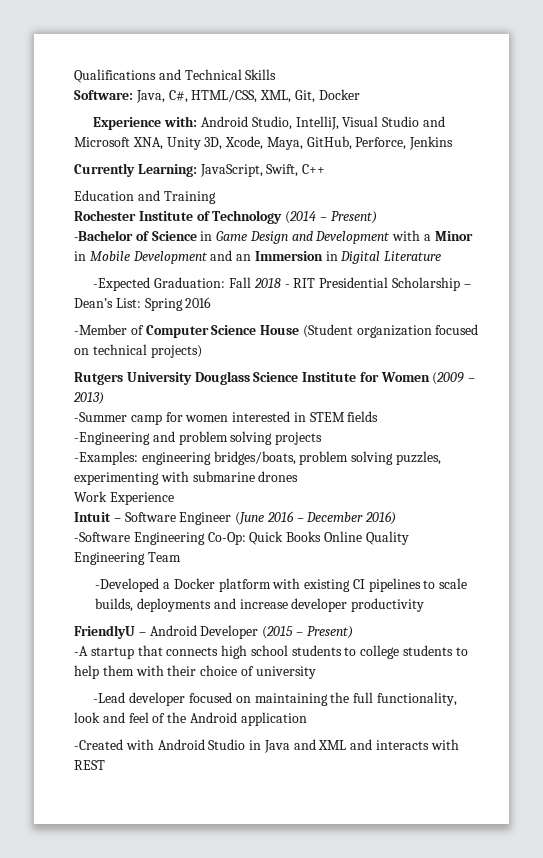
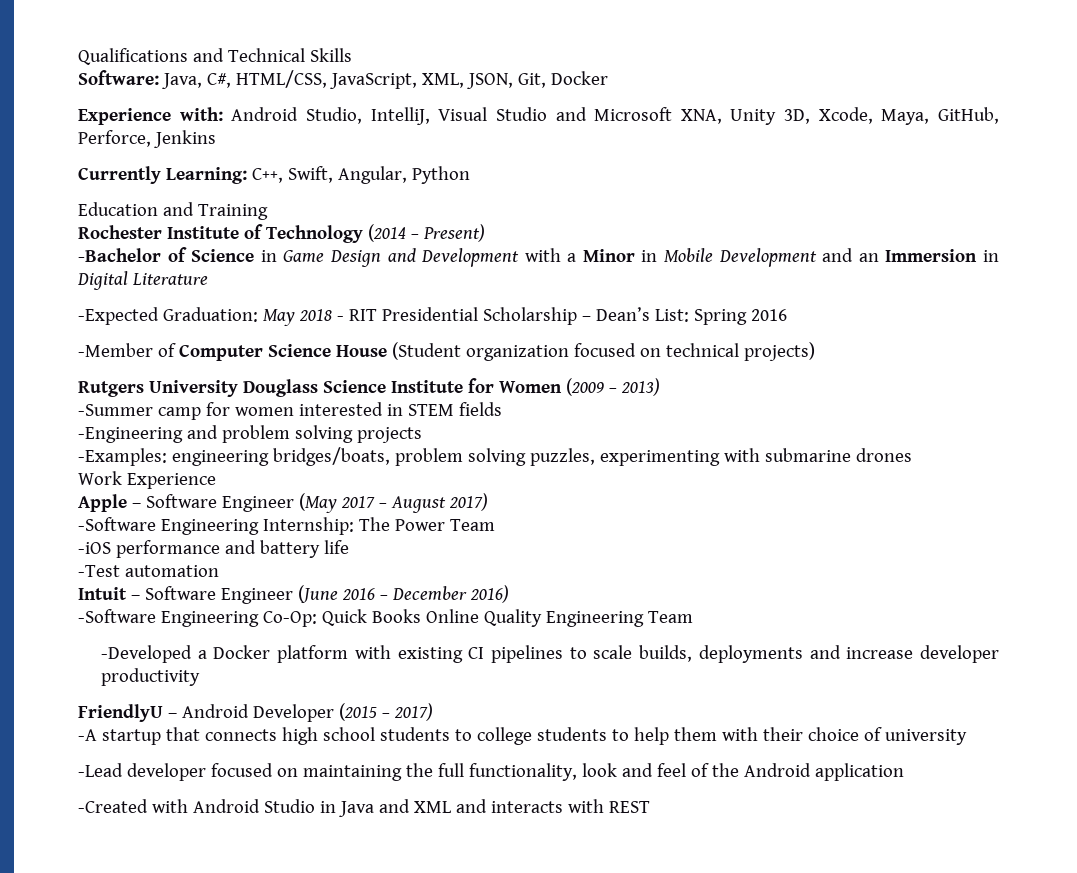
[260,90,292,103] XML, -> [329,73,513,89] JavaScript, XML, JSON,
[199,164,326,177] JavaScript, Swift, C++ -> [251,166,470,184] C++, Swift, Angular, Python
[228,277,251,288] Fall -> [262,309,295,326] May
(174, 498) none -> [78,493,488,513] [78,517,495,535] [78,540,349,558] [78,565,219,577] // Apple – Software Engineer (May 2017 – August 2017) // -Software Engineering Internship: The Power Team // -iOS performance and battery life // -Test automation
[306,626,353,639] Present) -> [393,703,433,721] 2017)

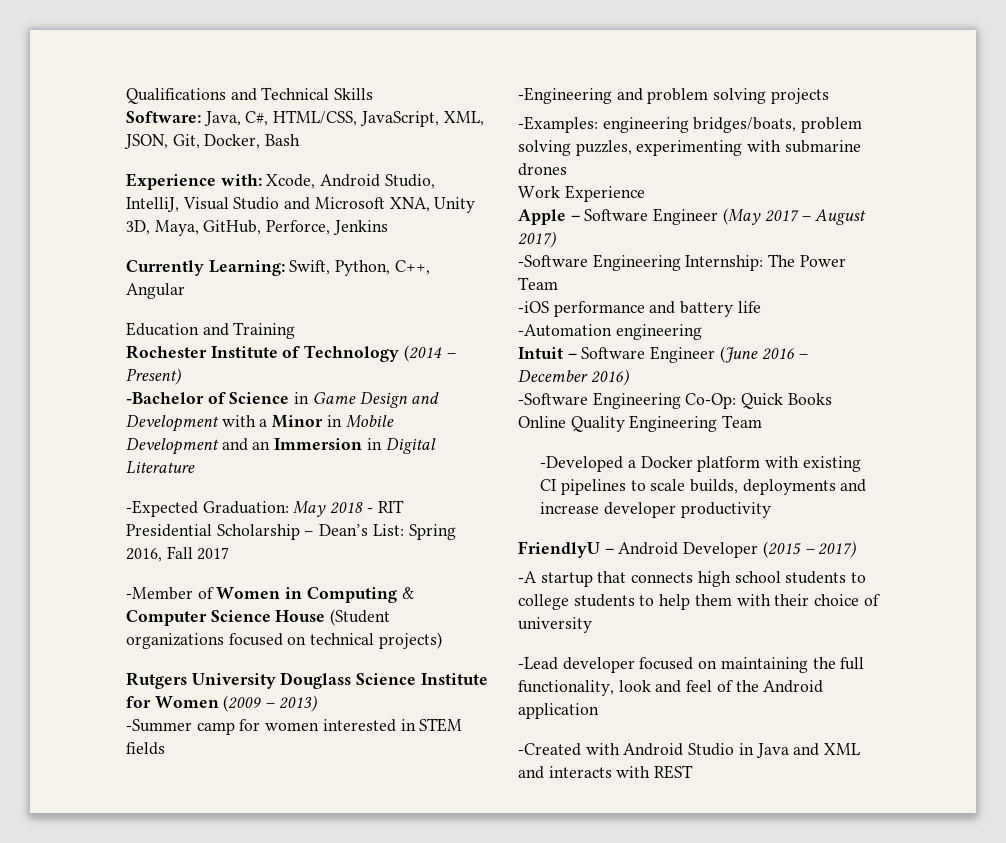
[550,71,608,85] Docker -> [204,134,301,149] Docker, Bash
(223, 114) none -> [266,174,316,189] Xcode,
[818,107,873,124] Xcode, -> (150, 227) none
[251,166,470,184] C++, Swift, Angular, Python -> [289,260,430,276] [126,283,185,299] Swift, Python, C++, Angular
[750,309,787,321] 2016 -> [126,546,230,562] 2016, Fall 2017
(176, 350) none -> [216,587,414,603] Women in Computing &
[465,345,569,361] organization -> [126,633,224,649] organizations
[78,565,219,577] -Test automation -> [518,324,702,340] -Automation engineering

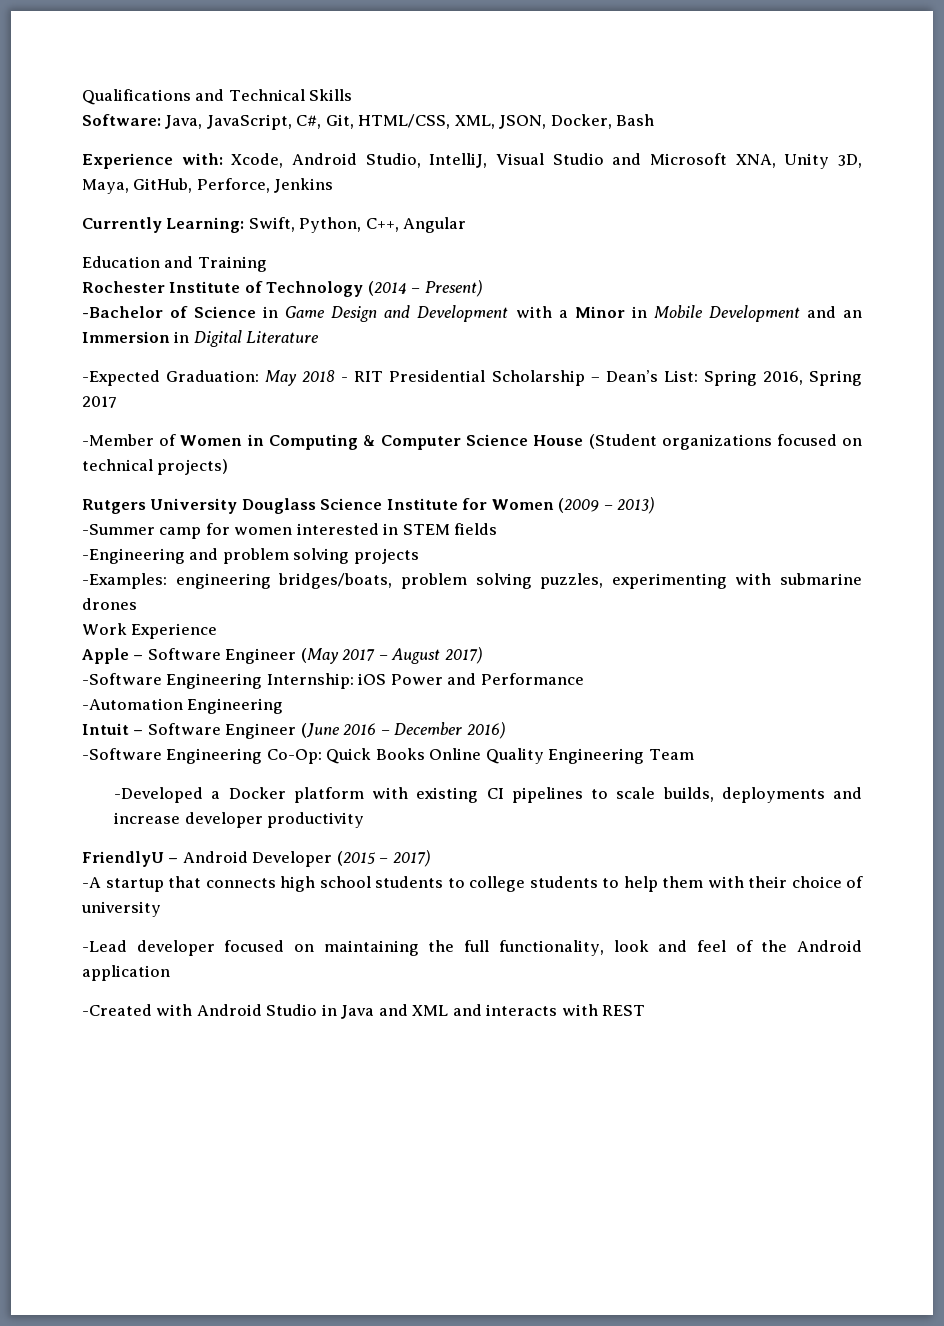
[245,110,439,127] C#, HTML/CSS, JavaScript, -> [206,114,451,130] JavaScript, C#, Git, HTML/CSS,
[172,134,200,149] Git, -> (547, 122) none
[166,546,193,559] Fall -> [809,370,863,386] Spring
[768,254,846,267] [518,277,558,290] [518,301,761,317] The Power Team // -iOS performance and battery life -> [358,673,584,685] iOS Power and Performance
[615,324,702,340] engineering -> [187,698,284,714] Engineering

